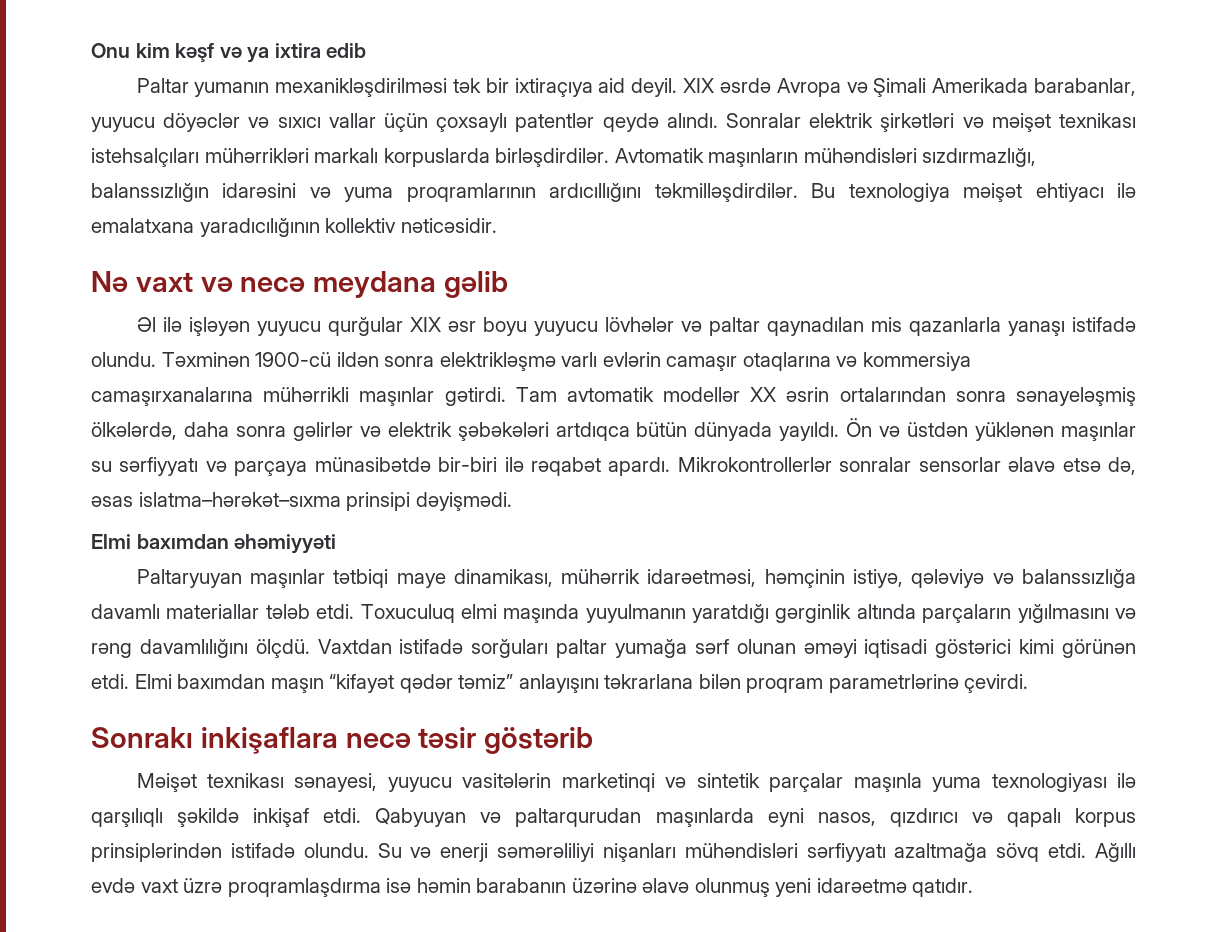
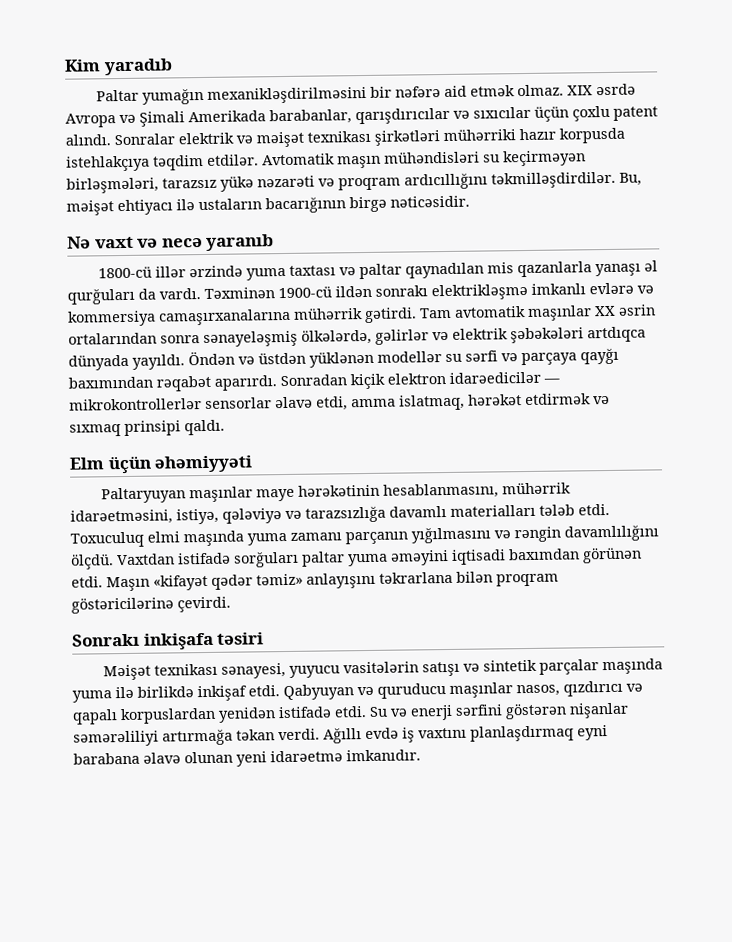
[91,43,367,63] [136,78,678,97] Onu kim kəşf və ya ixtira edib // Paltar yumanın mexanikləşdirilməsi tək bir ixtiraçıya aid deyil. -> [64,58,173,76] [96,84,565,105] Kim yaradıb // Paltar yumağın mexanikləşdirilməsini bir nəfərə aid etmək olmaz.
[91,113,659,132] yuyucu döyəclər və sıxıcı vallar üçün çoxsaylı patentlər qeydə -> [355,105,658,125] qarışdırıcılar və sıxıcılar üçün çoxlu patent
[880,113,955,132] şirkətləri -> (234, 138) none
[91,148,1037,167] [91,183,1137,202] [91,218,397,237] istehsalçıları mühərrikləri markalı korpuslarda birləşdirdilər. Avtomatik maşınların mühəndisləri sızdırmazlığı, balanssızlığın idarəsini və yuma proqramlarının ardıcıllığını təkmilləşdirdilər. Bu texnologiya məişət ehtiyacı ilə emalatxana yaradıcılığının kollektiv -> [374,127,625,146] [66,150,586,172] [66,171,642,194] [66,196,387,216] şirkətləri mühərriki hazır korpusda istehlakçıya təqdim etdilər. Avtomatik maşın mühəndisləri su keçirməyən birləşmələri, tarazsız yükə nəzarəti və proqram ardıcıllığını təkmilləşdirdilər. Bu, məişət ehtiyacı ilə ustaların bacarığının birgə
[313,271,509,298] [136,317,674,336] meydana gəlib // Əl ilə işləyən yuyucu qurğular XIX əsr boyu yuyucu lövhələr -> [206,234,275,251] [98,265,337,281] yaranıb // 1800-cü illər ərzində yuma taxtası
[1072,317,1137,332] [91,352,831,371] istifadə olundu. Təxminən 1900-cü ildən sonra elektrikləşmə varlı evlərin camaşır otaqlarına -> [644,260,659,272] [67,282,634,305] əl qurğuları da vardı. Təxminən 1900-cü ildən sonrakı elektrikləşmə imkanlı evlərə
[263,387,435,406] mühərrikli maşınlar -> [293,308,363,320] mühərrik
[663,387,741,402] modellər -> [527,305,592,321] maşınlar
[183,422,286,437] daha sonra -> (372, 337) none
[636,422,688,437] bütün -> (646, 334) none
[846,418,873,437] Ön -> [188,351,235,366] Öndən
[1061,422,1137,441] [91,457,1136,476] [91,492,512,511] [91,534,337,554] [136,569,1136,588] [91,604,260,619] maşınlar su sərfiyyatı və parçaya münasibətdə bir-biri ilə rəqabət apardı. Mikrokontrollerlər sonralar sensorlar əlavə etsə də, əsas islatma–hərəkət–sıxma prinsipi dəyişmədi. // Elmi baxımdan əhəmiyyəti // Paltaryuyan maşınlar tətbiqi maye dinamikası, mühərrik idarəetməsi, həmçinin istiyə, qələviyə və balanssızlığa davamlı materiallar -> [377,347,619,366] [68,371,560,392] [69,393,610,411] [69,419,225,437] [69,455,253,475] [101,482,572,504] [70,504,536,525] modellər su sərfi və parçaya qayğı baxımından rəqabət aparırdı. Sonradan kiçik elektron idarəedicilər — mikrokontrollerlər sensorlar əlavə etdi, amma islatmaq, hərəkət etdirmək və sıxmaq prinsipi qaldı. // Elm üçün əhəmiyyəti // Paltaryuyan maşınlar maye hərəkətinin hesablanmasını, mühərrik idarəetməsini, istiyə, qələviyə və tarazsızlığa davamlı materialları
[585,604,1012,623] yuyulmanın yaratdığı gərginlik altında parçaların -> [247,531,408,546] yuma zamanı parçanın
[91,643,132,658] rəng -> [514,526,561,543] rəngin
[615,639,1137,658] [91,674,514,693] yumağa sərf olunan əməyi iqtisadi göstərici kimi görünən etdi. Elmi baxımdan maşın “kifayət qədər təmiz” -> [348,547,642,567] [71,573,303,592] yuma əməyini iqtisadi baxımdan görünən etdi. Maşın «kifayət qədər təmiz»
[828,674,959,693] parametrlərinə -> [71,597,174,614] göstəricilərinə
[200,727,594,754] inkişaflara necə təsir göstərib -> [142,632,265,651] inkişafa təsiri
[561,773,655,792] marketinqi -> [422,661,461,677] satışı
[853,773,1136,792] [91,808,240,827] maşınla yuma texnologiyası ilə qarşılıqlı şəkildə -> [602,658,664,675] [72,686,194,703] maşında yuma ilə birlikdə
[515,808,804,827] paltarqurudan maşınlarda eyni -> [377,682,513,699] quruducu maşınlar
[1075,808,1137,827] [91,843,1136,862] [91,878,770,897] korpus prinsiplərindən istifadə olundu. Su və enerji səmərəliliyi nişanları mühəndisləri sərfiyyatı azaltmağa sövq etdi. Ağıllı evdə vaxt üzrə proqramlaşdırma isə həmin barabanın üzərinə əlavə olunmuş -> [120,702,629,725] [73,725,608,747] [73,751,233,765] korpuslardan yenidən istifadə etdi. Su və enerji sərfini göstərən nişanlar səmərəliliyi artırmağa təkan verdi. Ağıllı evdə iş vaxtını planlaşdırmaq eyni barabana əlavə olunan
[912,878,974,897] qatıdır. -> [346,749,421,762] imkanıdır.

